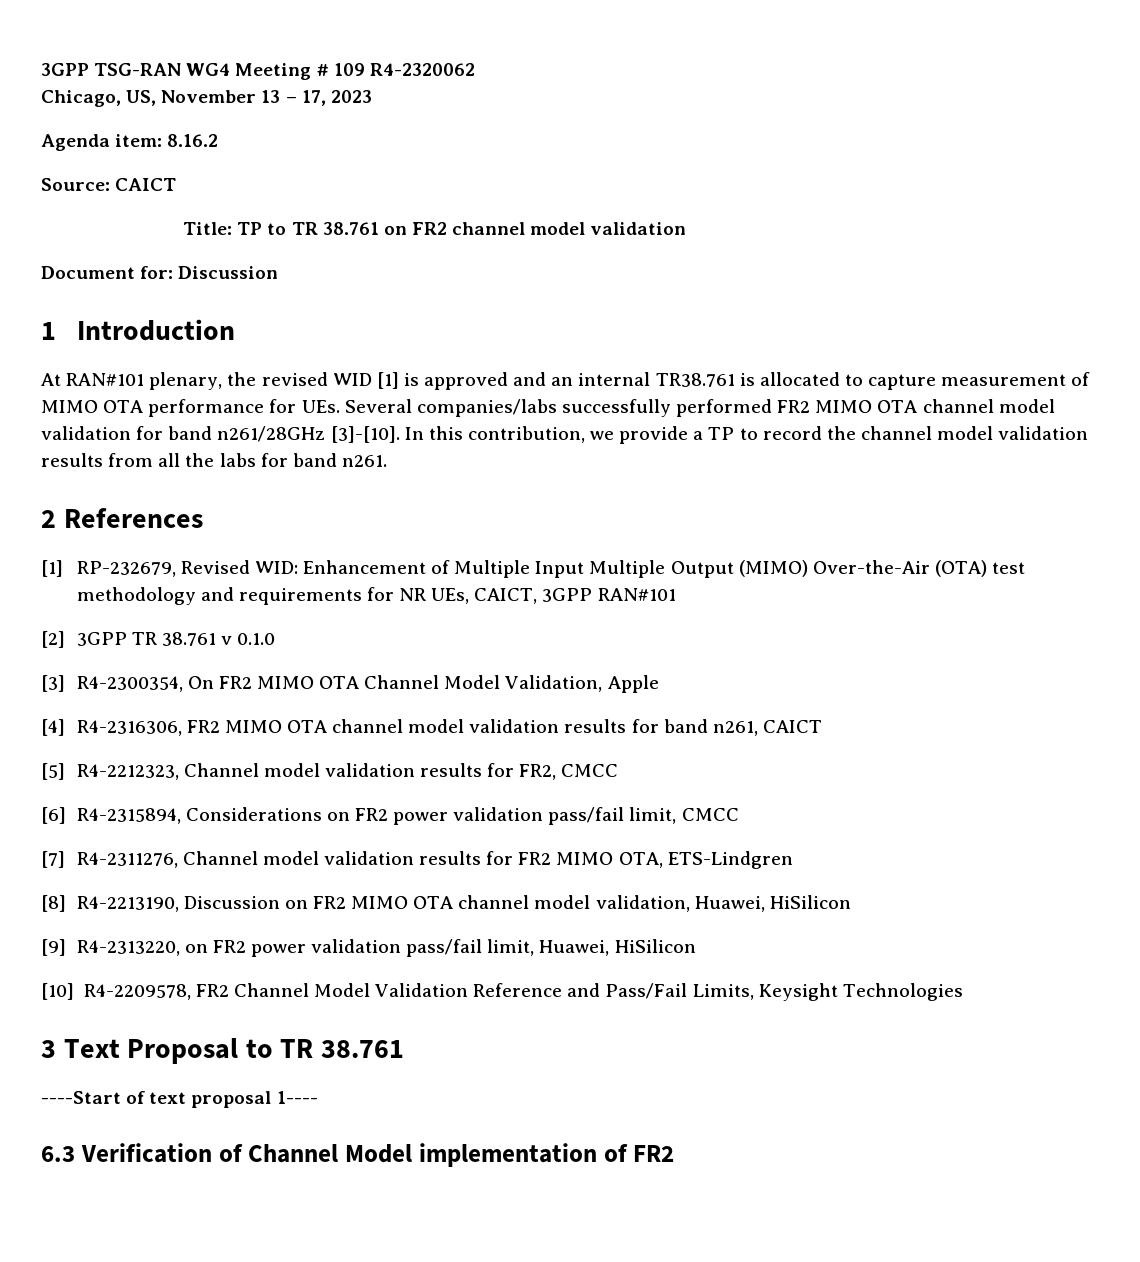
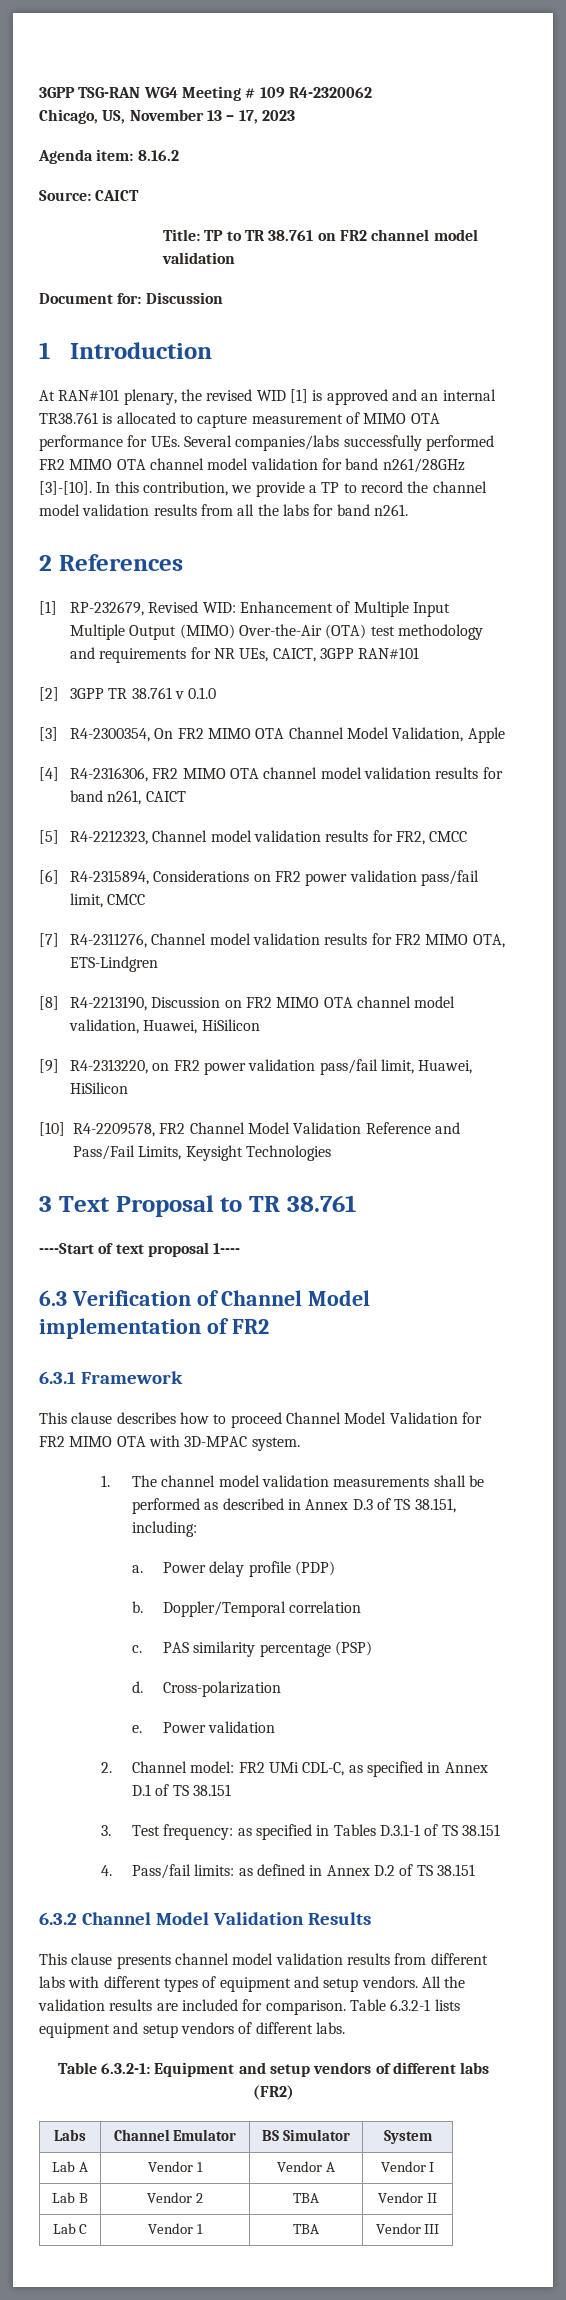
(675, 1153) none -> [39,1371,183,1384] [39,1412,482,1428] [39,1435,300,1451] [100,1475,484,1487] [131,1498,456,1514] [131,1521,197,1537] [131,1561,335,1577] [131,1601,362,1617] [131,1641,372,1657] [131,1681,281,1697] [131,1721,276,1733] [100,1761,488,1777] [131,1784,231,1796] [100,1824,500,1840] [100,1864,475,1879] [39,1912,371,1925] [39,1953,488,1969] [39,1976,466,1992] [38,1999,460,2015] [39,2022,345,2038] [57,2062,490,2077] [253,2085,294,2100] [54,2129,86,2141] [113,2129,237,2141] [262,2129,350,2141] [383,2130,433,2144] [52,2161,88,2172] [148,2161,203,2172] [277,2161,335,2172] [380,2161,435,2172] [52,2192,88,2203] [147,2192,203,2203] [293,2193,319,2203] [378,2192,437,2203] [52,2223,88,2234] [148,2223,203,2234] [293,2224,319,2234] [375,2223,440,2234] // 6.3.1 Framework // This clause describes how to proceed Channel Model Validation for FR2 MIMO OTA with 3D-MPAC system. // 1. The channel model validation measurements shall be performed as described in Annex D.3 of TS 38.151, including: // a. Power delay profile (PDP) // b. Doppler/Temporal correlation // c. PAS similarity percentage (PSP) // d. Cross-polarization // e. Power validation // 2. Channel model: FR2 UMi CDL-C, as specified in Annex D.1 of TS 38.151 // 3. Test frequency: as specified in Tables D.3.1-1 of TS 38.151 // 4. Pass/fail limits: as defined in Annex D.2 of TS 38.151 // 6.3.2 Channel Model Validation Results // This clause presents channel model validation results from different labs with different types of equipment and setup vendors. All the validation results are included for comparison. Table 6.3.2-1 lists equipment and setup vendors of different labs. // Table 6.3.2-1: Equipment and setup vendors of different labs (FR2) // Labs | Channel Emulator | BS Simulator | System // Lab A | Vendor 1 | Vendor A | Vendor I // Lab B | Vendor 2 | TBA | Vendor II // Lab C | Vendor 1 | TBA | Vendor III

